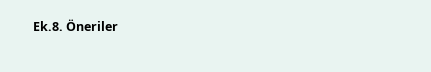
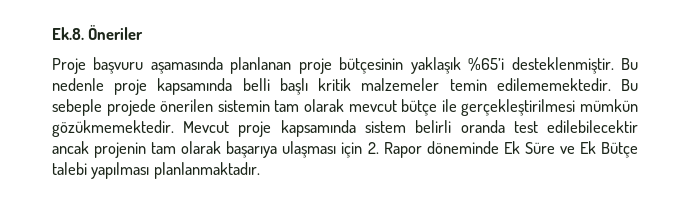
(119, 25) none -> [52,57,638,74] [52,78,638,95] [52,99,639,116] [52,120,638,137] [52,141,638,158] [52,162,260,179] // Proje başvuru aşamasında planlanan proje bütçesinin yaklaşık %65’i desteklenmiştir. Bu nedenle proje kapsamında belli başlı kritik malzemeler temin edilememektedir. Bu sebeple projede önerilen sistemin tam olarak mevcut bütçe ile gerçekleştirilmesi mümkün gözükmemektedir. Mevcut proje kapsamında sistem belirli oranda test edilebilecektir ancak projenin tam olarak başarıya ulaşması için 2. Rapor döneminde Ek Süre ve Ek Bütçe talebi yapılması planlanmaktadır.

